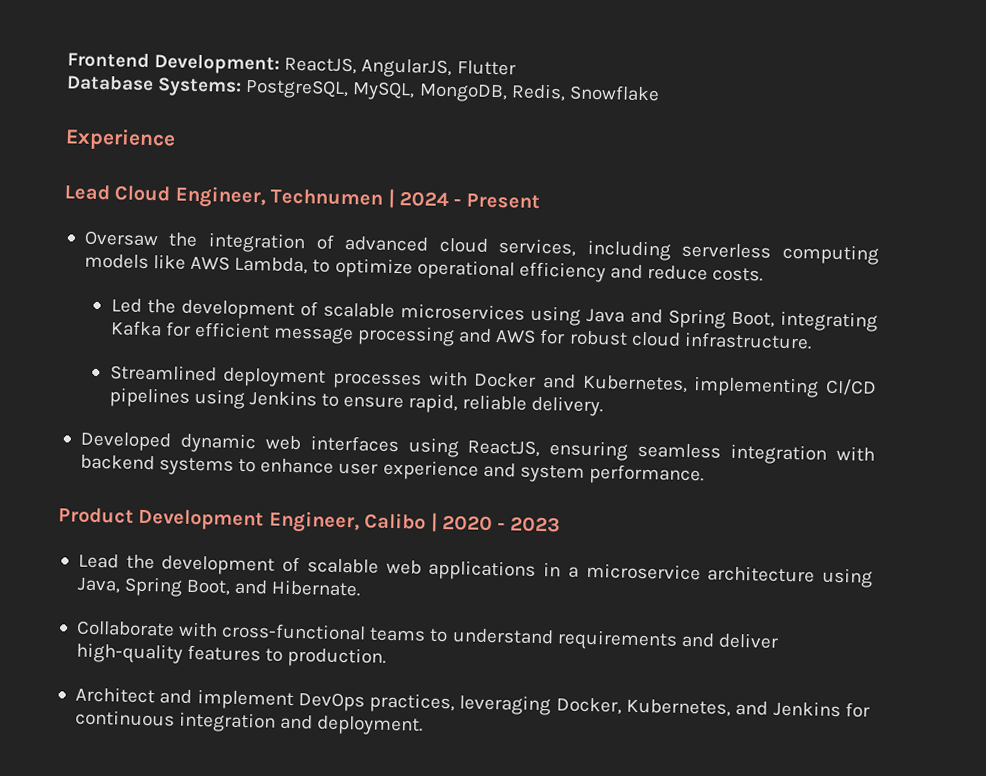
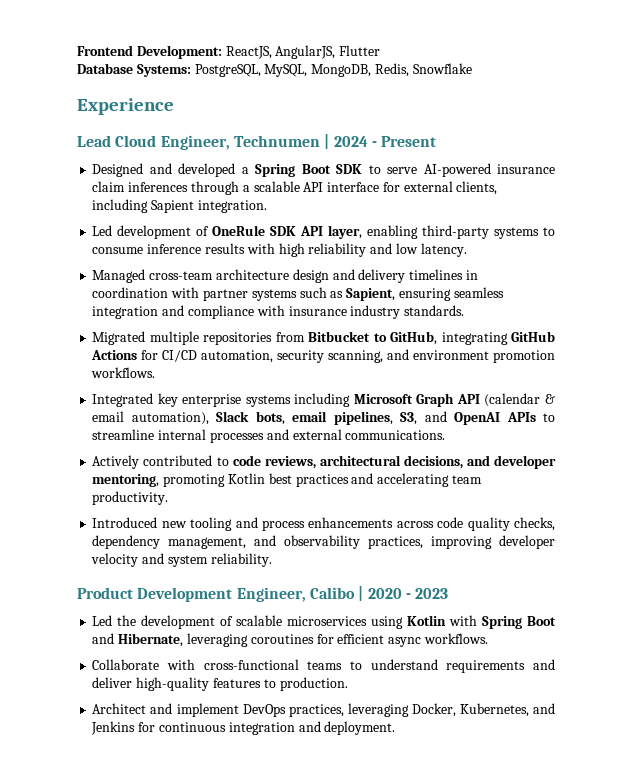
[83,230,880,265] [83,253,764,283] [110,298,879,332] [109,320,812,350] [109,364,878,398] [108,387,604,417] [79,431,876,465] [79,454,479,481] Oversaw the integration of advanced cloud services, including serverless computing models like AWS Lambda, to optimize operational efficiency and reduce costs. // Led the development of scalable microservices using Java and Spring Boot, integrating Kafka for efficient message processing and AWS for robust cloud infrastructure. // Streamlined deployment processes with Docker and Kubernetes, implementing CI/CD pipelines using Jenkins to ensure rapid, reliable delivery. // Developed dynamic web interfaces using ReactJS, ensuring seamless integration with backend systems to enhance user experience -> [92,163,555,177] [92,181,498,195] [92,199,267,213] [92,225,555,239] [92,243,467,257] [92,269,478,283] [92,287,504,301] [92,305,465,319] [92,331,555,345] [91,349,555,363] [91,367,156,378] [92,393,555,407] [92,411,555,425] [92,429,446,443] [92,455,556,469] [92,473,482,487] [92,491,169,505] [92,517,555,531] [92,535,555,549] [91,553,139,567] Designed and developed a Spring Boot SDK to serve AI-powered insurance claim inferences through a scalable API interface for external clients, including Sapient integration. // Led development of OneRule SDK API layer, enabling third-party systems to consume inference results with high reliability and low latency. // Managed cross-team architecture design and delivery timelines in coordination with partner systems such as Sapient, ensuring seamless integration and compliance with insurance industry standards. // Migrated multiple repositories from Bitbucket to GitHub, integrating GitHub Actions for CI/CD automation, security scanning, and environment promotion workflows. // Integrated key enterprise systems including Microsoft Graph API (calendar & email automation), Slack bots, email pipelines, S3, and OpenAI APIs to streamline internal processes and external communications. // Actively contributed to code reviews, architectural decisions, and developer mentoring, promoting Kotlin best practices and accelerating team productivity. // Introduced new tooling and process enhancements across code quality checks, dependency management, and observability practices, improving developer velocity
[588,463,704,486] performance. -> [210,553,272,567] reliability.
[77,553,874,588] [76,576,362,597] Lead the development of scalable web applications in a microservice architecture using Java, Spring Boot, and Hibernate. -> [92,615,556,629] [92,633,488,647] Led the development of scalable microservices using Kotlin with Spring Boot and Hibernate, leveraging coroutines for efficient async workflows.

